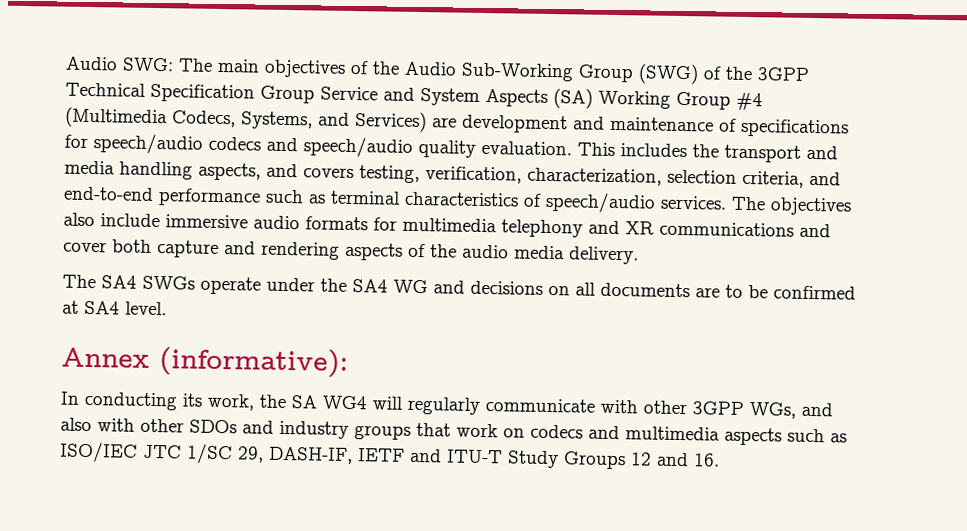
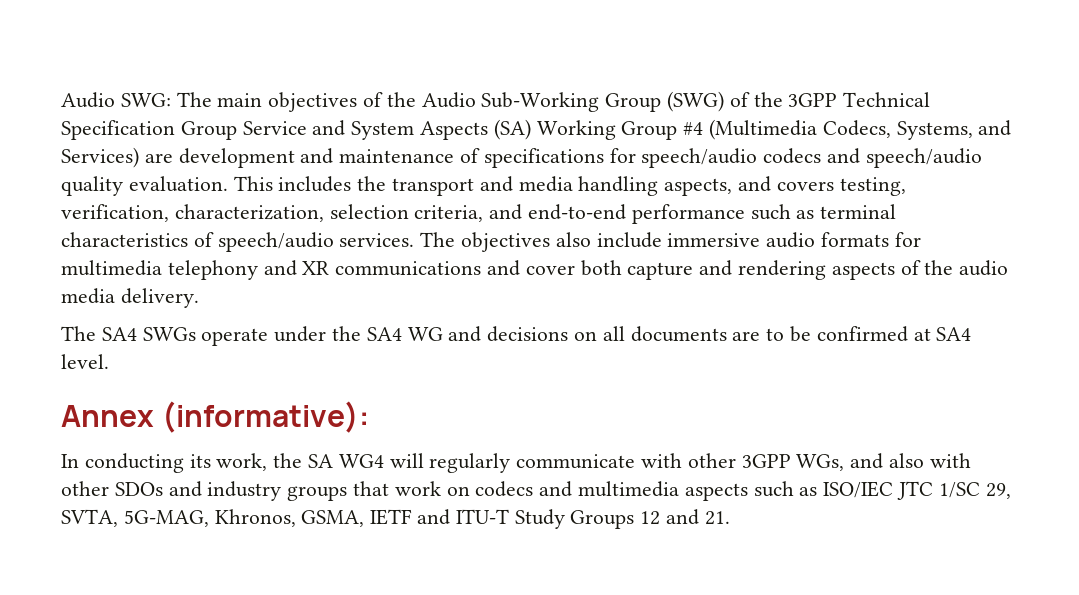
[268,446,353,465] DASH-IF, -> [61,509,365,527] SVTA, 5G-MAG, Khronos, GSMA,
[693,453,720,467] 16. -> [704,511,730,525] 21.

